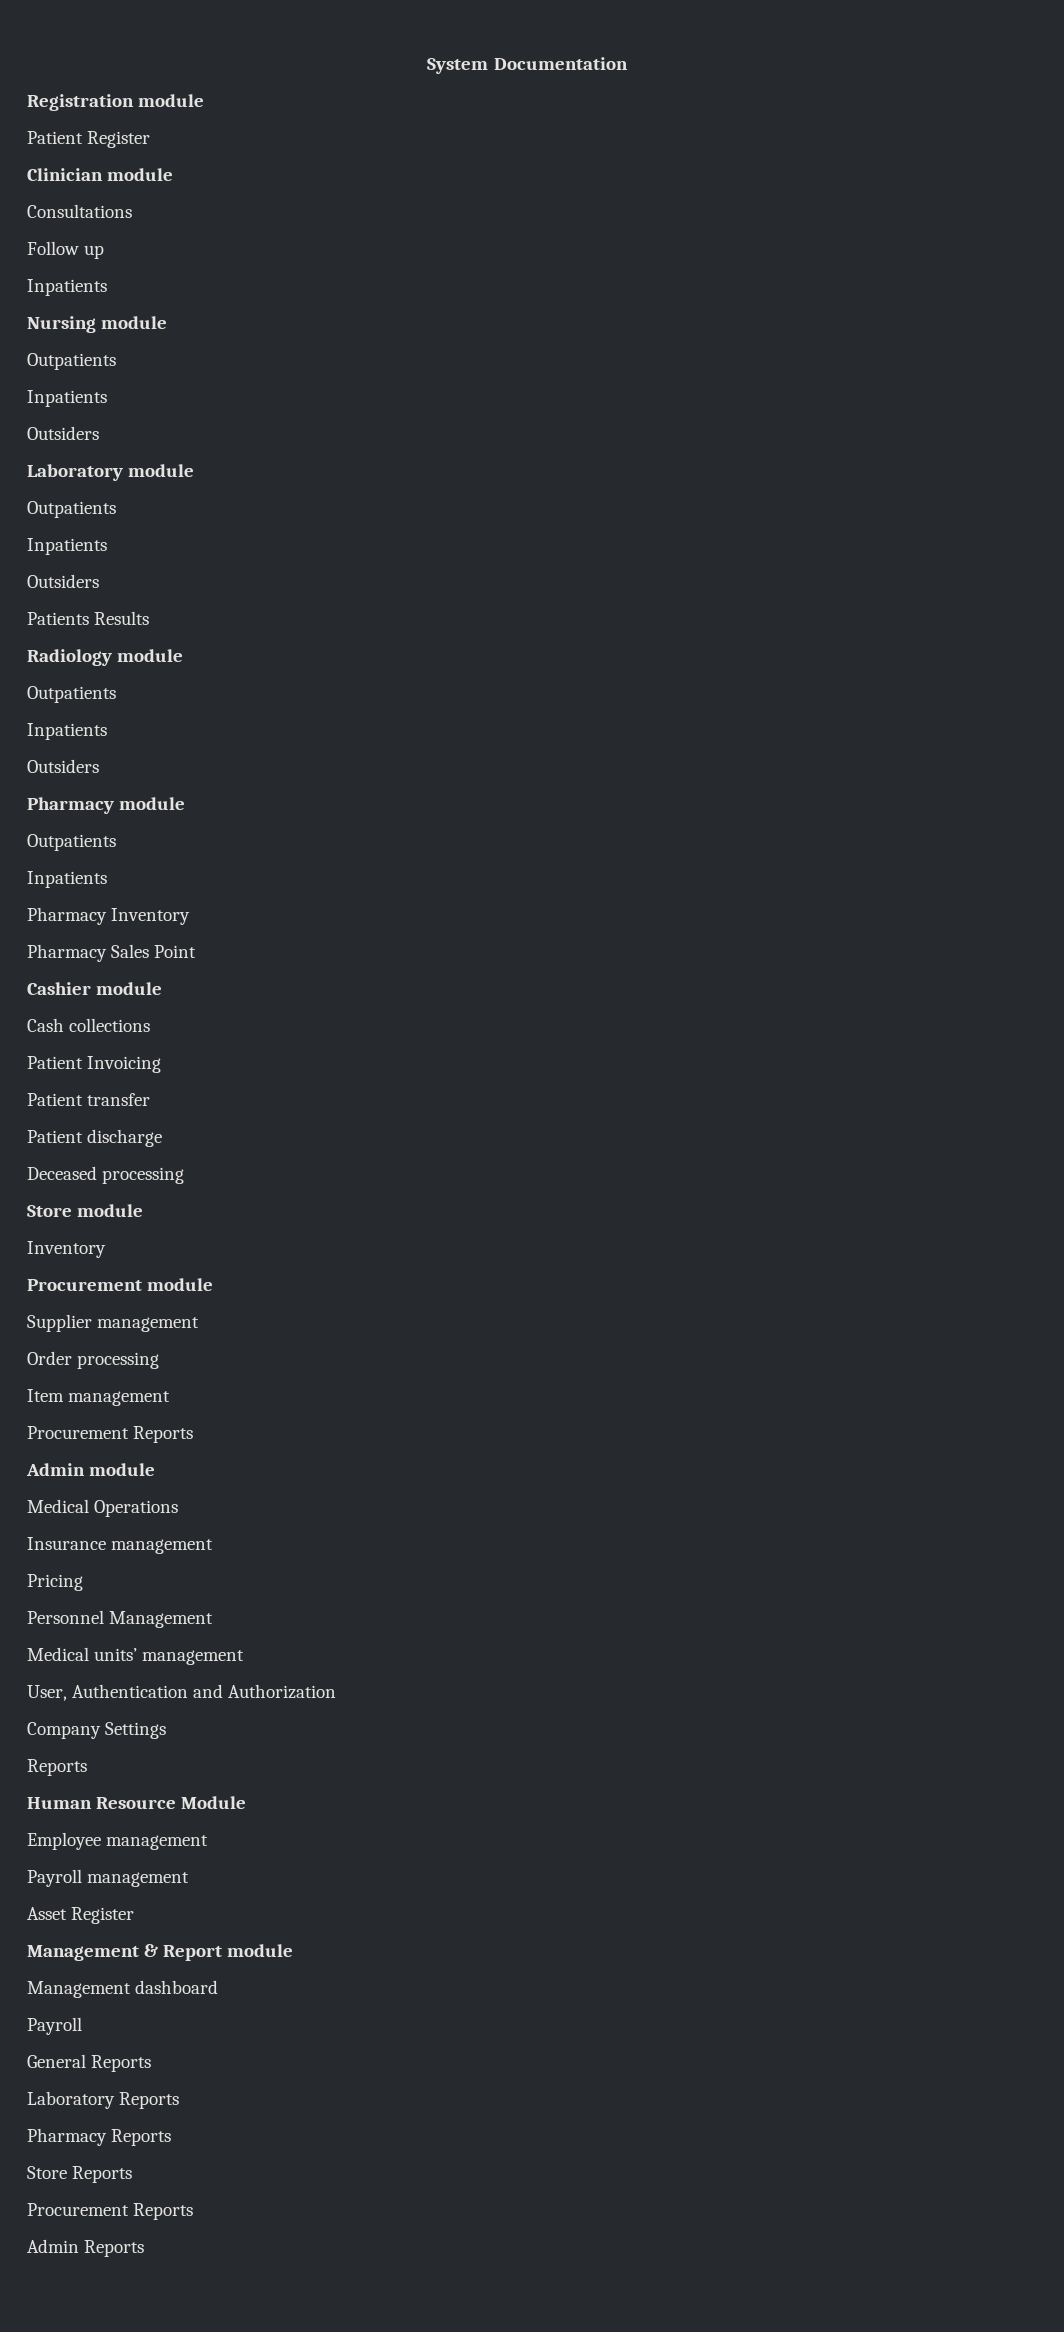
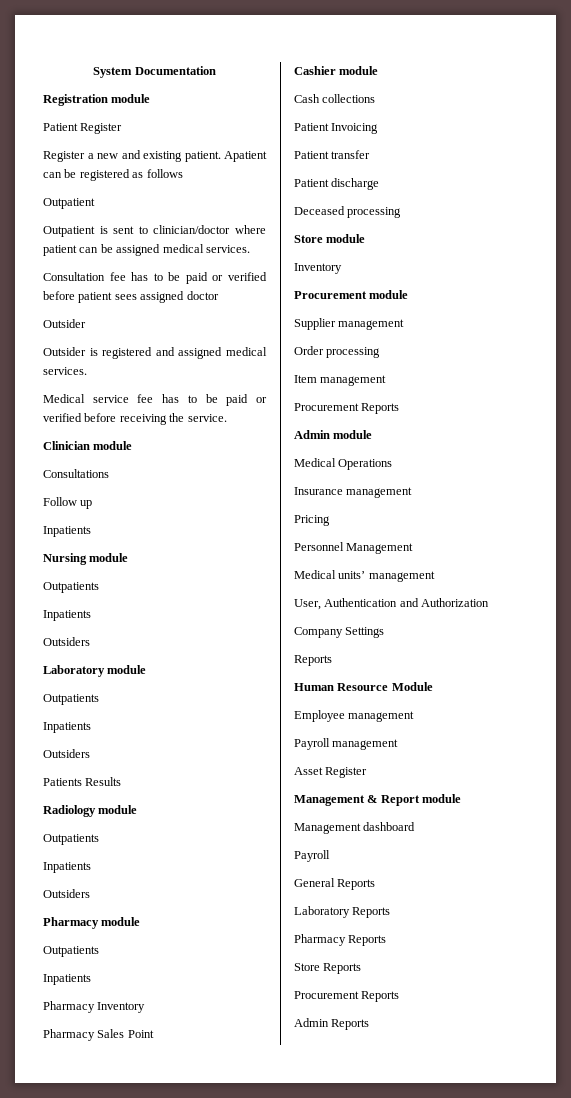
(151, 139) none -> [43,150,267,162] [43,169,183,181] [43,198,95,209] [43,225,266,237] [43,244,250,256] [43,272,267,284] [43,291,219,303] [43,319,86,328] [43,347,267,359] [43,367,87,375] [43,394,268,406] [43,413,227,425] // Register a new and existing patient. Apatient can be registered as follows // Outpatient // Outpatient is sent to clinician/doctor where patient can be assigned medical services. // Consultation fee has to be paid or verified before patient sees assigned doctor // Outsider // Outsider is registered and assigned medical services. // Medical service fee has to be paid or verified before receiving the service.

